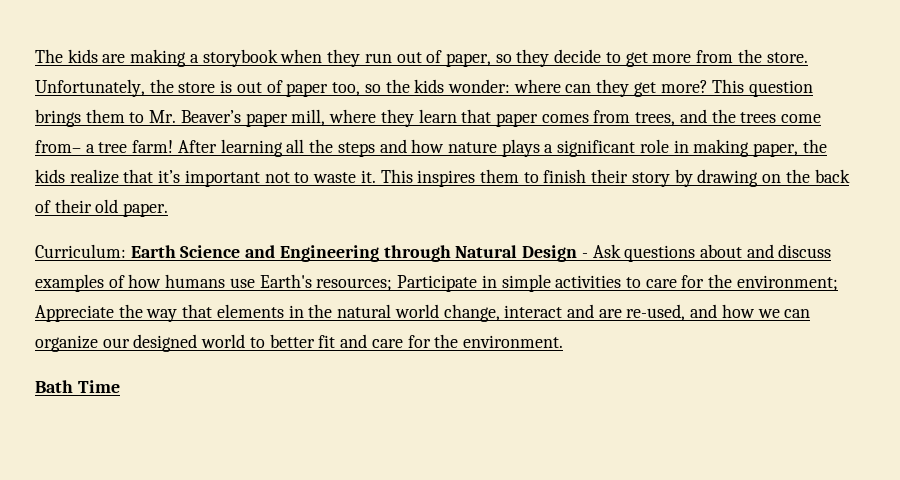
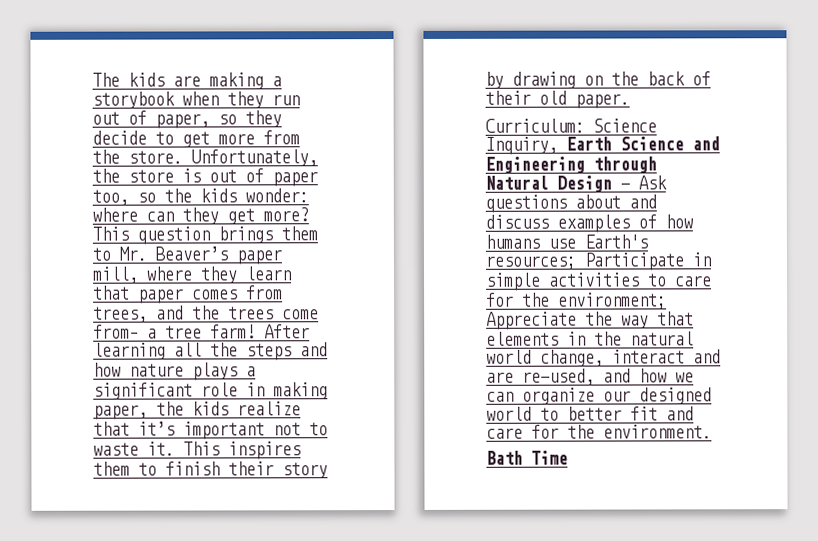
(126, 251) none -> [593,118,657,133] [485,136,558,155] Science Inquiry,

